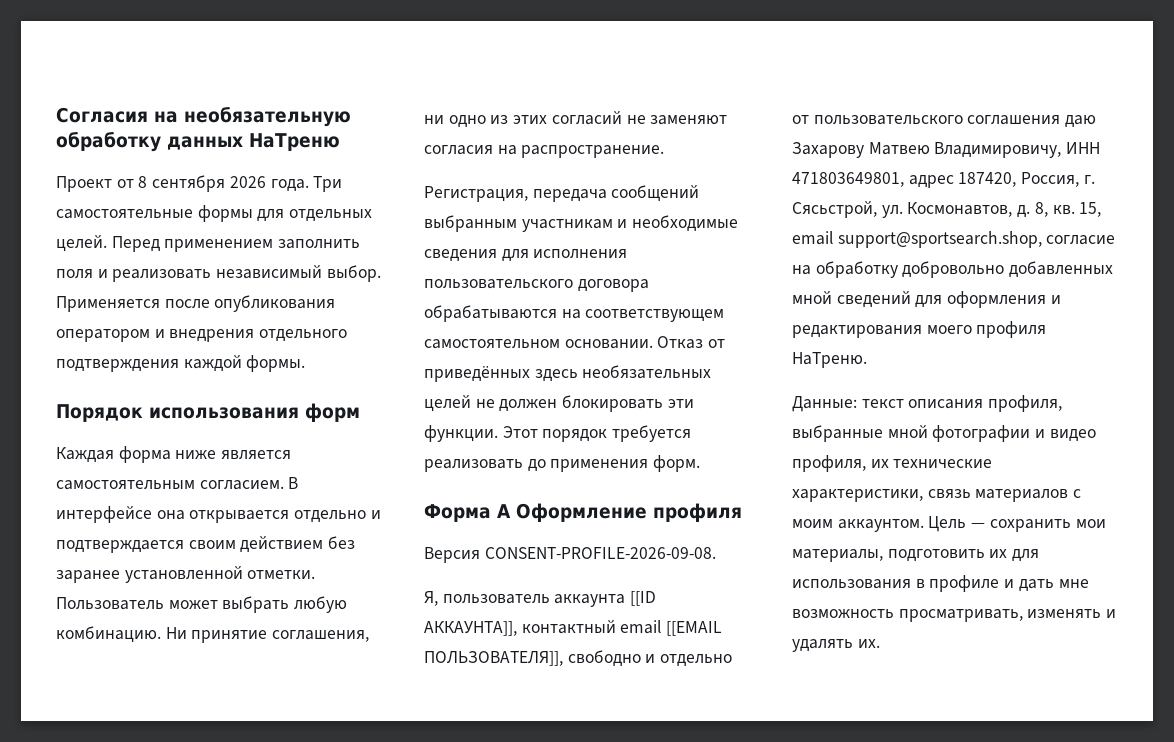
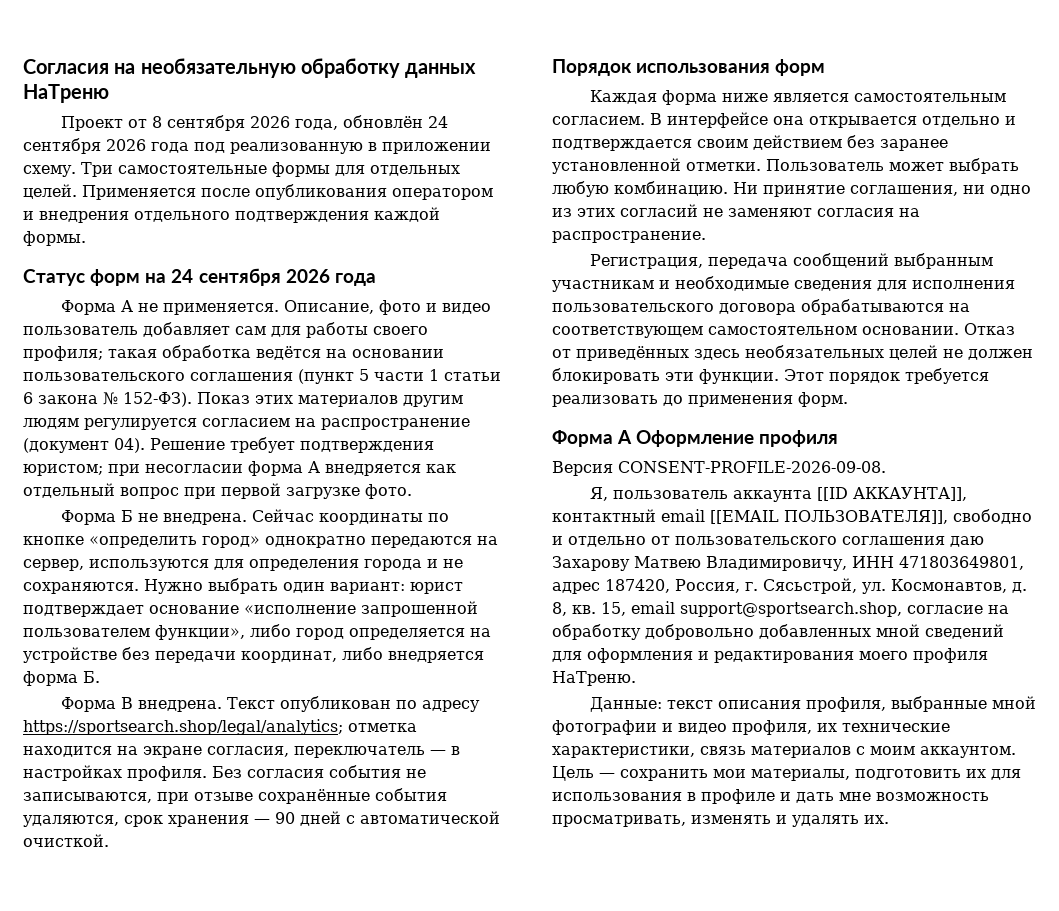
[270,179,309,192] года. -> [294,115,448,130] [23,138,491,154] [23,165,76,177] года, обновлён 24 сентября 2026 года под реализованную в приложении схему.
[111,236,361,252] [56,265,381,282] Перед применением заполнить поля и реализовать независимый выбор. -> (77, 191) none
(306, 363) none -> [23,268,376,286] [60,300,491,315] [23,322,428,338] [23,345,444,361] [23,369,501,384] [23,392,463,407] [23,418,470,430] [23,437,434,453] [23,461,456,476] [23,483,412,499] [60,509,449,525] [23,536,498,548] [23,559,463,571] [23,578,463,594] [23,601,478,617] [23,624,491,640] [23,647,484,663] [23,671,100,686] [60,696,480,712] [23,719,417,735] [23,746,460,758] [23,765,426,781] [23,788,447,804] [23,811,500,827] [23,834,109,847] // Статус форм на 24 сентября 2026 года // Форма А не применяется. Описание, фото и видео пользователь добавляет сам для работы своего профиля; такая обработка ведётся на основании пользовательского соглашения (пункт 5 части 1 статьи 6 закона № 152-ФЗ). Показ этих материалов другим людям регулируется согласием на распространение (документ 04). Решение требует подтверждения юристом; при несогласии форма А внедряется как отдельный вопрос при первой загрузке фото. // Форма Б не внедрена. Сейчас координаты по кнопке «определить город» однократно передаются на сервер, используются для определения города и не сохраняются. Нужно выбрать один вариант: юрист подтверждает основание «исполнение запрошенной пользователем функции», либо город определяется на устройстве без передачи координат, либо внедряется форма Б. // Форма В внедрена. Текст опубликован по адресу https://sportsearch.shop/legal/analytics; отметка находится на экране согласия, переключатель — в настройках профиля. Без согласия события не записываются, при отзыве сохранённые события удаляются, срок хранения — 90 дней с автоматической очисткой.

